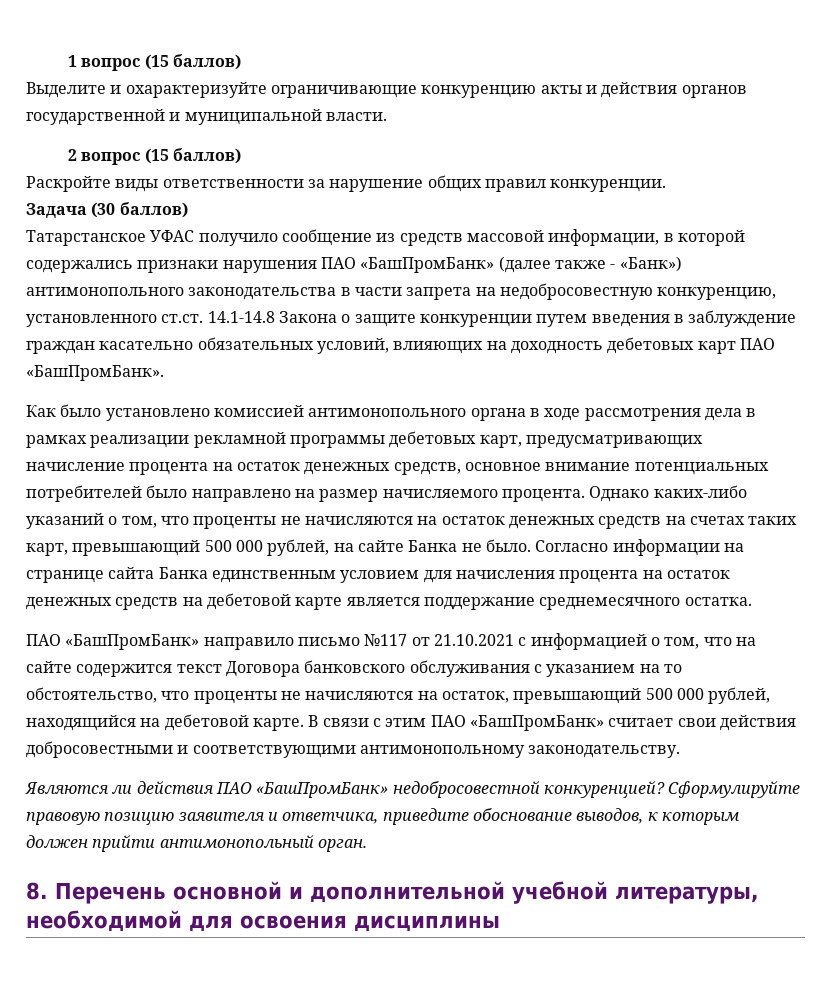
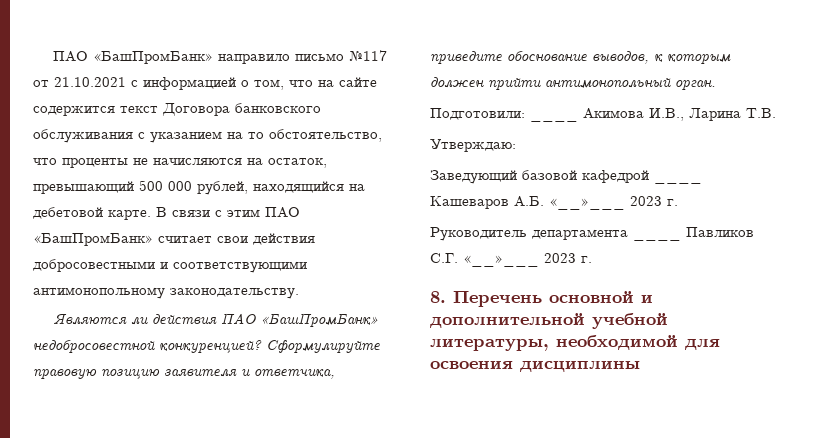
[67,54,241,71] [26,82,747,98] [26,109,387,125] [67,148,241,165] [26,175,667,192] [26,202,188,218] [26,229,745,246] [26,256,682,273] [26,283,777,300] [26,310,797,327] [26,337,775,354] [26,365,164,381] [26,404,757,421] [26,431,703,448] [26,462,769,475] [26,485,747,502] [26,513,798,529] [26,539,744,556] [26,567,730,583] [26,593,752,610] 1 вопрос (15 баллов) // Выделите и охарактеризуйте ограничивающие конкуренцию акты и действия органов государственной и муниципальной власти. // 2 вопрос (15 баллов) // Раскройте виды ответственности за нарушение общих правил конкуренции. // Задача (30 баллов) // Татарстанское УФАС получило сообщение из средств массовой информации, в которой содержались признаки нарушения ПАО «БашПромБанк» (далее также - «Банк») антимонопольного законодательства в части запрета на недобросовестную конкуренцию, установленного ст.ст. 14.1-14.8 Закона о защите конкуренции путем введения в заблуждение граждан касательно обязательных условий, влияющих на доходность дебетовых карт ПАО «БашПромБанк». // Как было установлено комиссией антимонопольного органа в ходе рассмотрения дела в рамках реализации рекламной программы дебетовых карт, предусматривающих начисление процента на остаток денежных средств, основное внимание потенциальных потребителей было направлено на размер начисляемого процента. Однако каких-либо указаний о том, что проценты не начисляются на остаток денежных средств на счетах таких карт, превышающий 500 000 рублей, на сайте Банка не было. Согласно информации на странице сайта Банка единственным условием для начисления процента на остаток денежных средств на дебетовой карте является поддержание среднемесячного остатка. // -> (52, 56) none
(367, 845) none -> [430,108,776,122] [430,139,516,152] [430,170,702,184] [430,196,678,210] [430,227,681,241] [686,227,754,237] [430,253,592,267] // Подготовили: ____ Акимова И.В., Ларина Т.В. // Утверждаю: // Заведующий базовой кафедрой ____ Кашеваров А.Б. «__»___ 2023 г. // Руководитель департамента ____ Павликов С.Г. «__»___ 2023 г.

